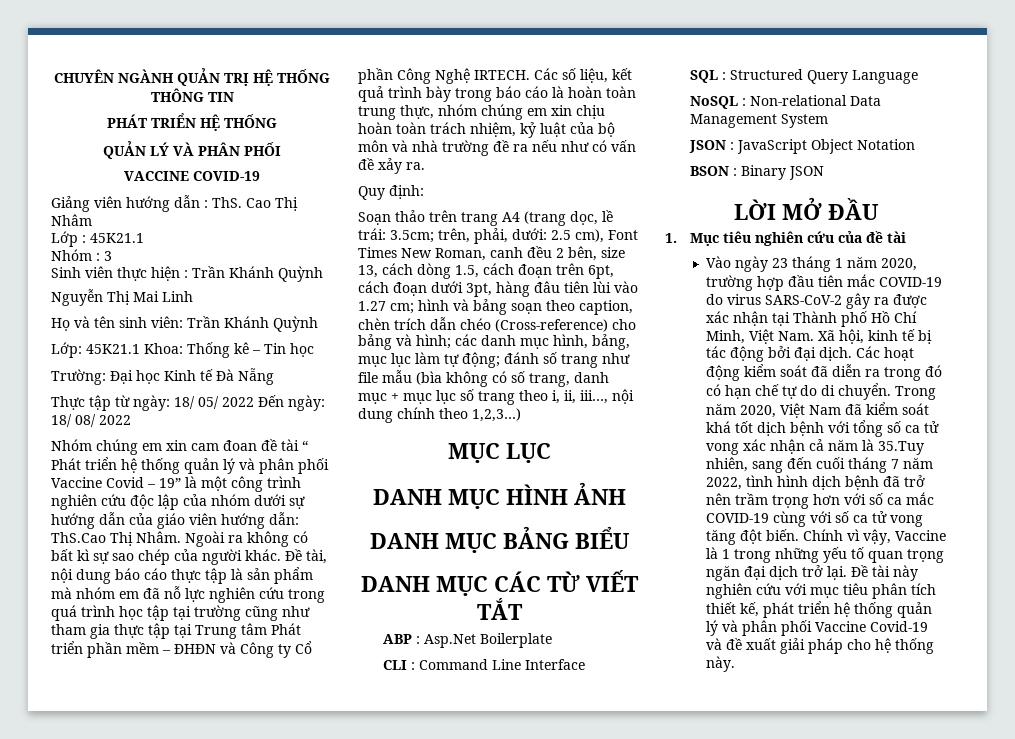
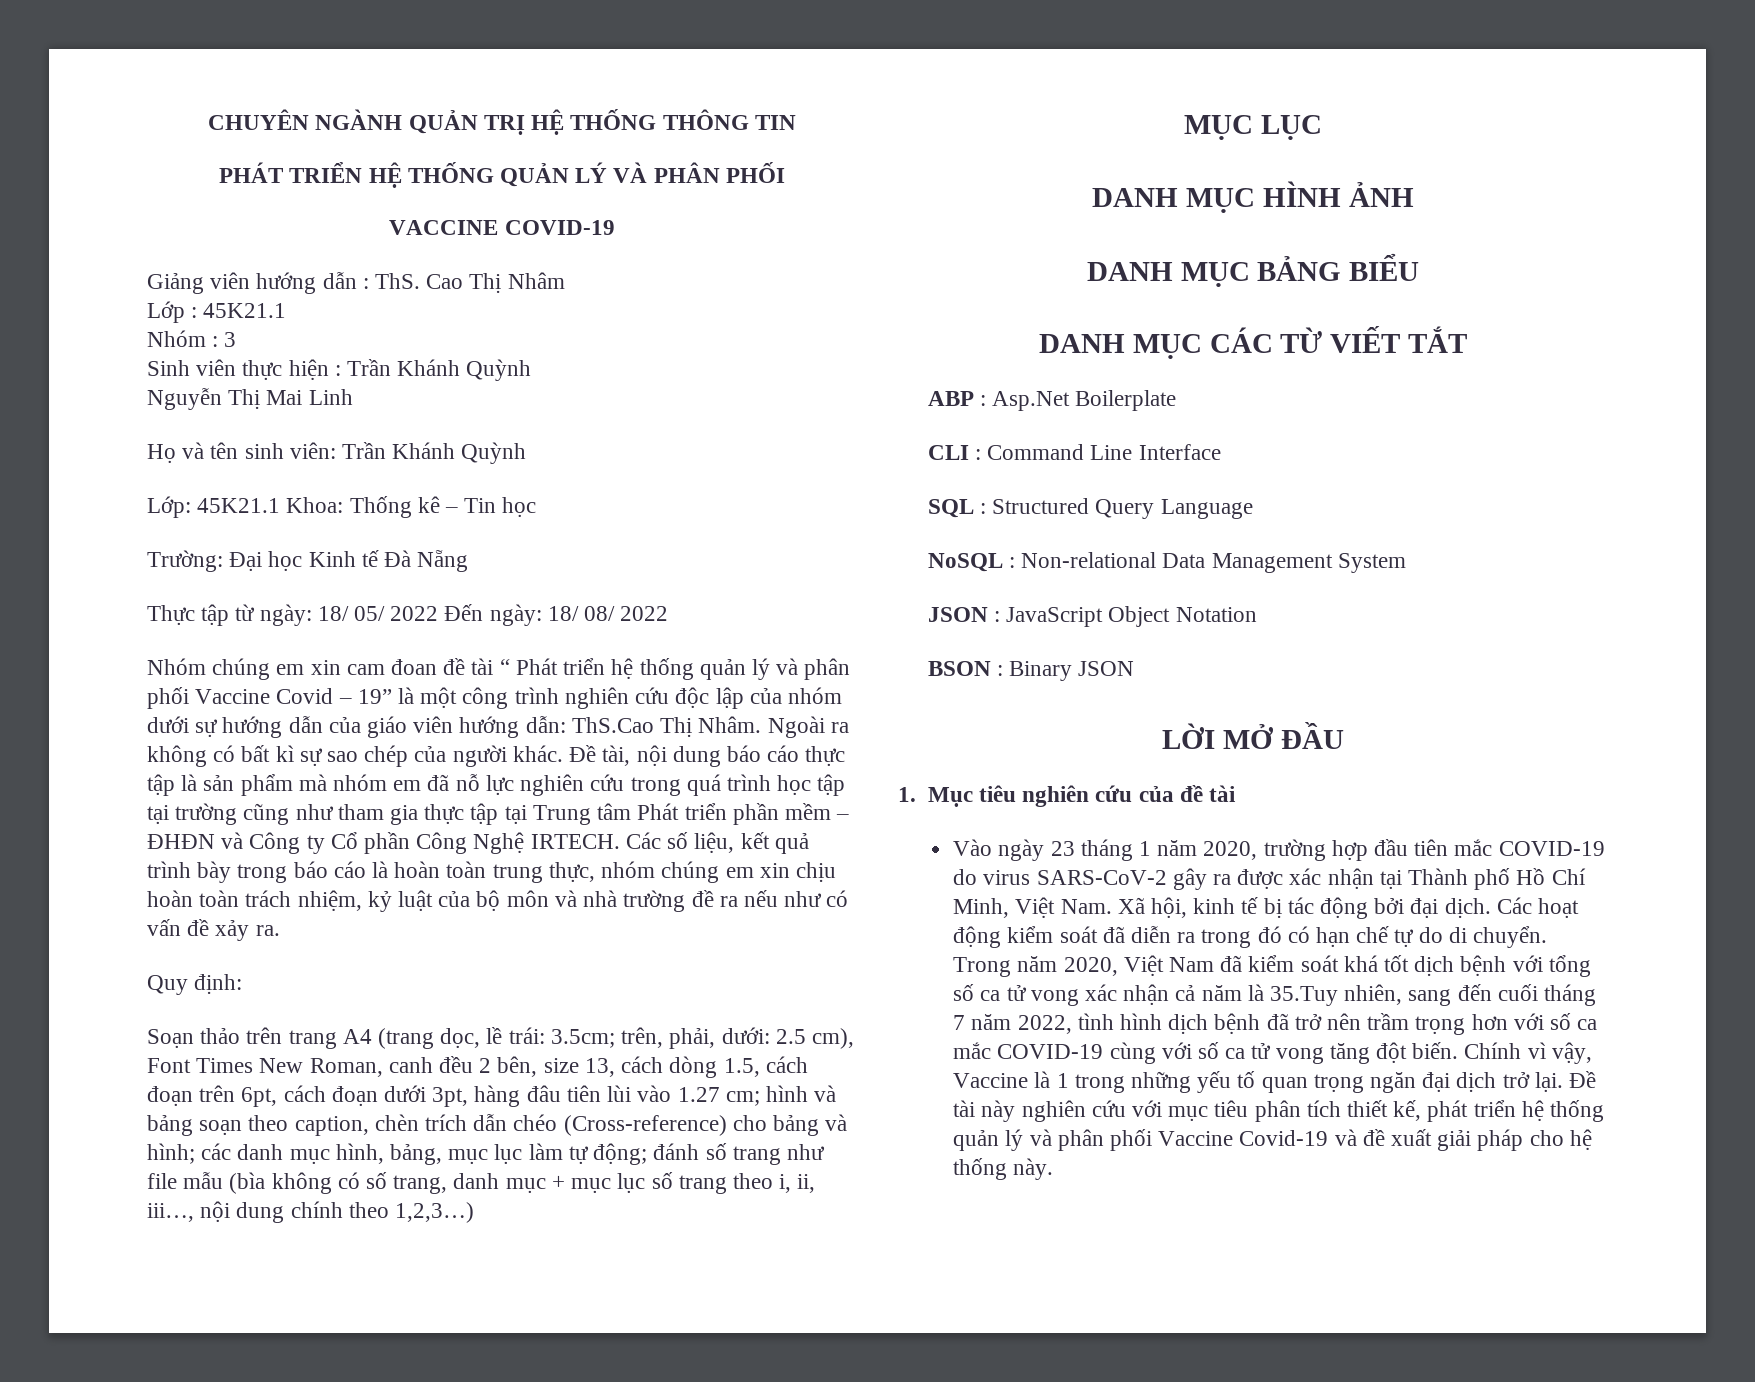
(277, 121) // -> (494, 172) none

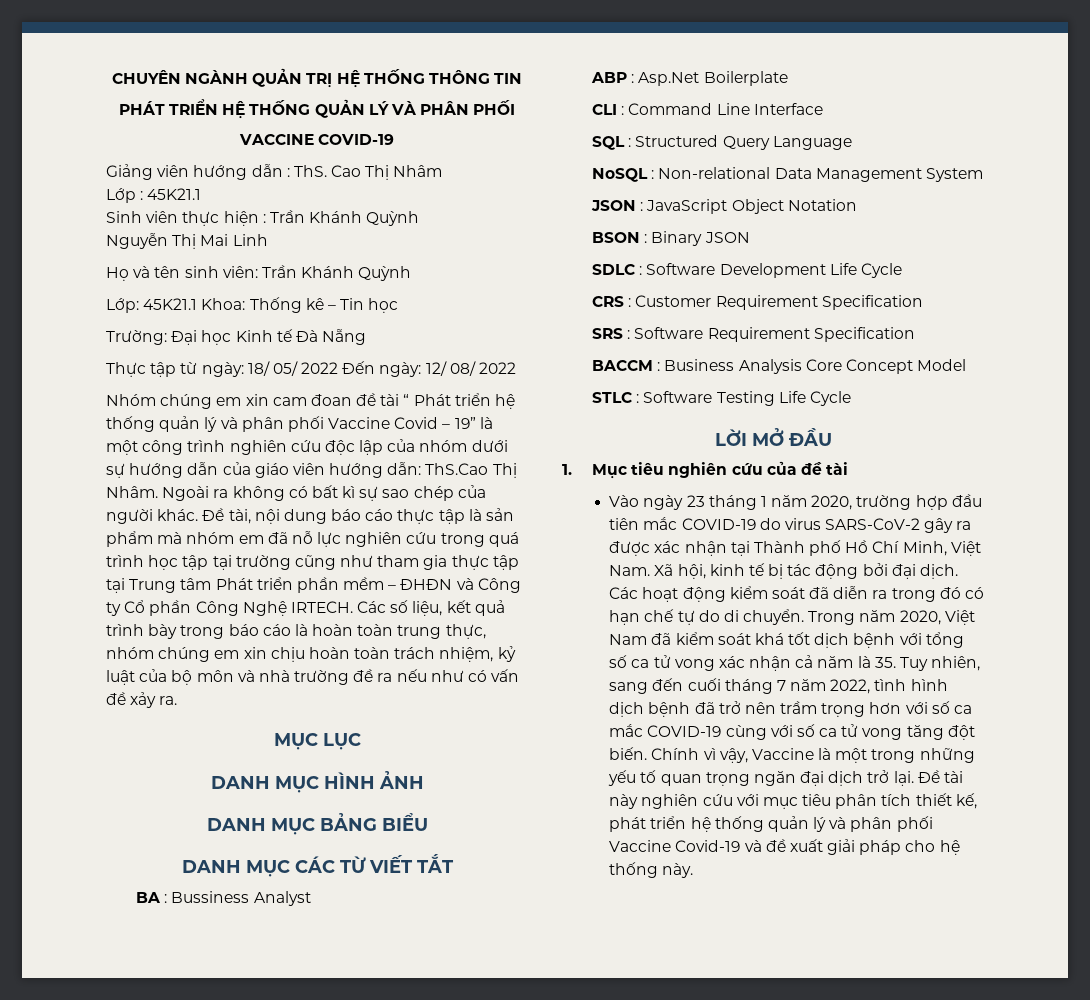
[147,330,237,347] // Nhóm : 3 -> (202, 194) none
[547,606,579,621] 18/ -> [425,361,447,376] 12/
[147,974,243,995] [147,1027,854,1049] [147,1056,808,1078] [147,1085,837,1107] [147,1114,848,1136] [147,1143,825,1165] [147,1172,816,1194] [147,1201,475,1223] // Quy định: // Soạn thảo trên trang A4 (trang dọc, lề trái: 3.5cm; trên, phải, dưới: 2.5 cm), Font Times New Roman, canh đều 2 bên, size 13, cách dòng 1.5, cách đoạn trên 6pt, cách đoạn dưới 3pt, hàng đâu tiên lùi vào 1.27 cm; hình và bảng soạn theo caption, chèn trích dẫn chéo (Cross-reference) cho bảng và hình; các danh mục hình, bảng, mục lục làm tự động; đánh số trang như file mẫu (bìa không có số trang, danh mục + mục lục số trang theo i, ii, iii…, nội dung chính theo 1,2,3…) -> (178, 700) none
(1468, 339) none -> [136,891,311,906] // BA : Bussiness Analyst
(1135, 668) none -> [592,263,902,278] [592,295,923,310] [592,327,915,342] [592,359,967,374] [592,391,851,406] // SDLC : Software Development Life Cycle // CRS : Customer Requirement Specification // SRS : Software Requirement Specification // BACCM : Business Analysis Core Concept Model // STLC : Software Testing Life Cycle
[1269,986,1338,1006] 35.Tuy -> [874,657,928,671] 35. Tuy
[1056,1073,1069,1088] 1 -> [835,748,868,763] một

